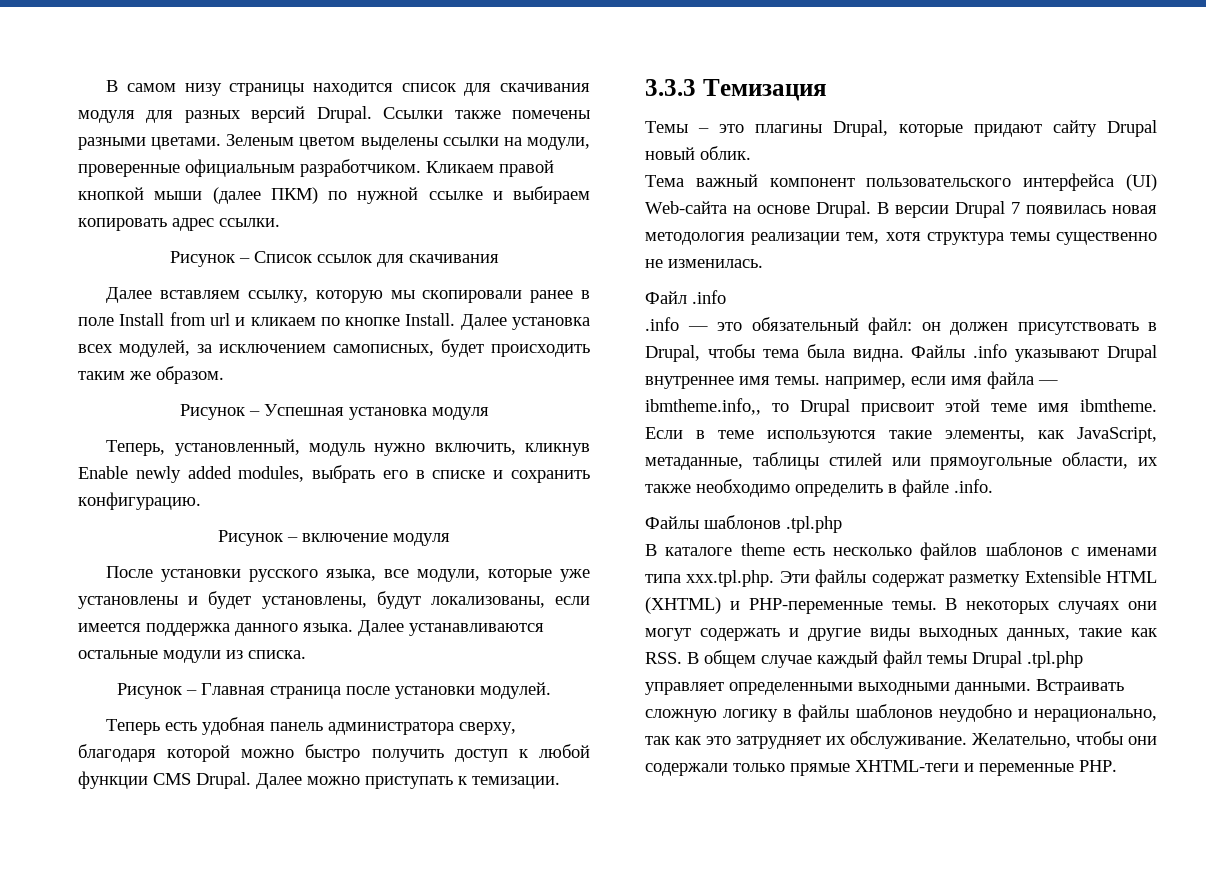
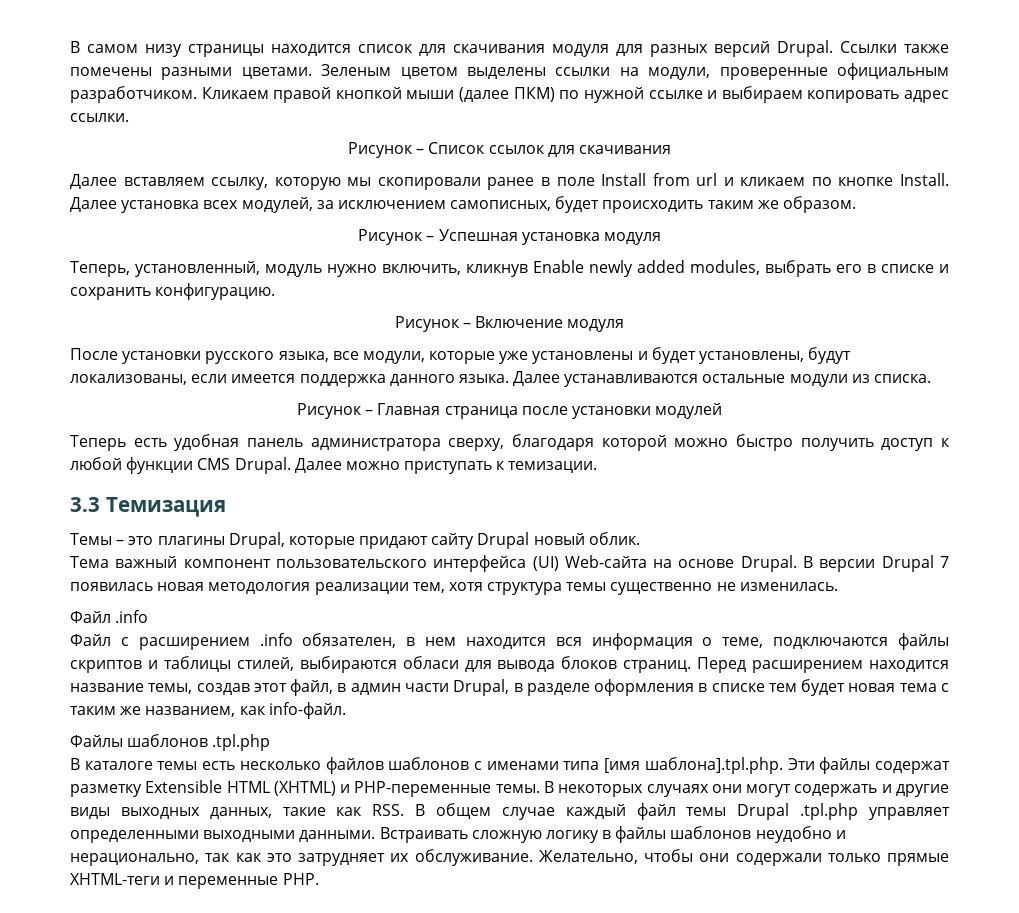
[302,533,388,542] включение -> [475,316,564,328] Включение
[480,682,551,699] модулей. -> [655,403,723,419] модулей
[645,79,696,96] 3.3.3 -> [70,497,100,512] 3.3
[645,317,1157,335] [645,344,1157,362] [645,371,1058,389] [645,398,1157,416] [645,427,1157,443] [645,452,1158,470] [645,479,993,497] .info — это обязательный файл: он должен присутствовать в Drupal, чтобы тема была видна. Файлы .info указывают Drupal внутреннее имя темы. например, если имя файла — ibmtheme.info,, то Drupal присвоит этой теме имя ibmtheme. Если в теме используются такие элементы, как JavaScript, метаданные, таблицы стилей или прямоугольные области, их также необходимо определить в файле .info. -> [70,633,949,650] [70,656,949,673] [70,679,950,696] [70,702,346,719] Файл с расширением .info обязателен, в нем находится вся информация о теме, подключаются файлы скриптов и таблицы стилей, выбираются обласи для вывода блоков страниц. Перед расширением находится название темы, создав этот файл, в админ части Drupal, в разделе оформления в списке тем будет новая тема с таким же названием, как info-файл.
[740,543,785,556] theme -> [157,761,198,770] темы
[686,570,775,587] xxx.tpl.php. -> [604,757,783,774] [имя шаблона].tpl.php.

